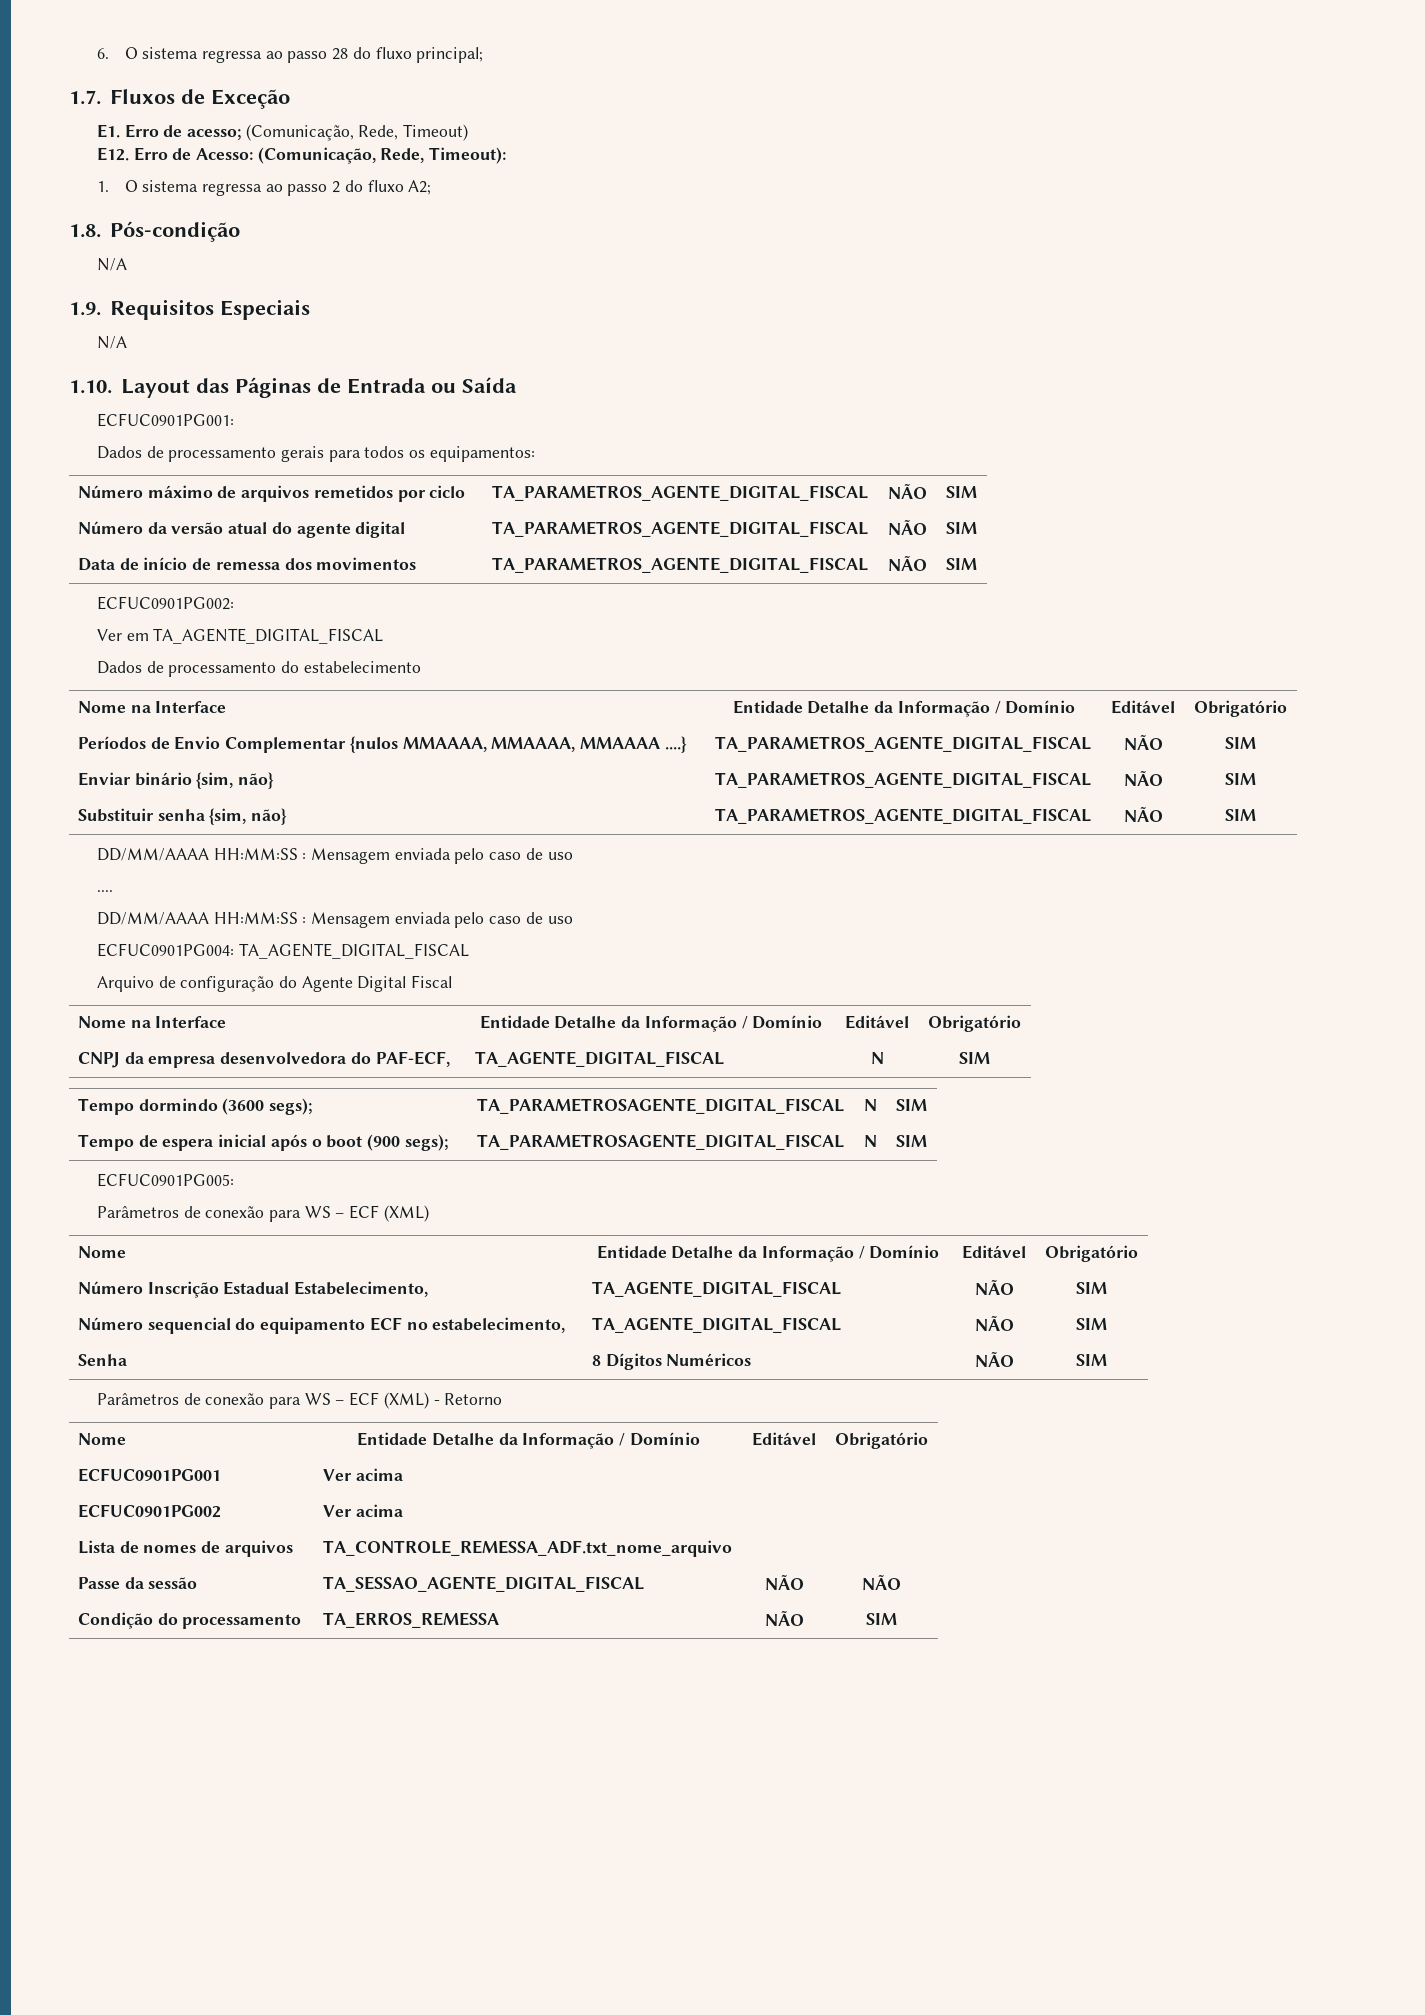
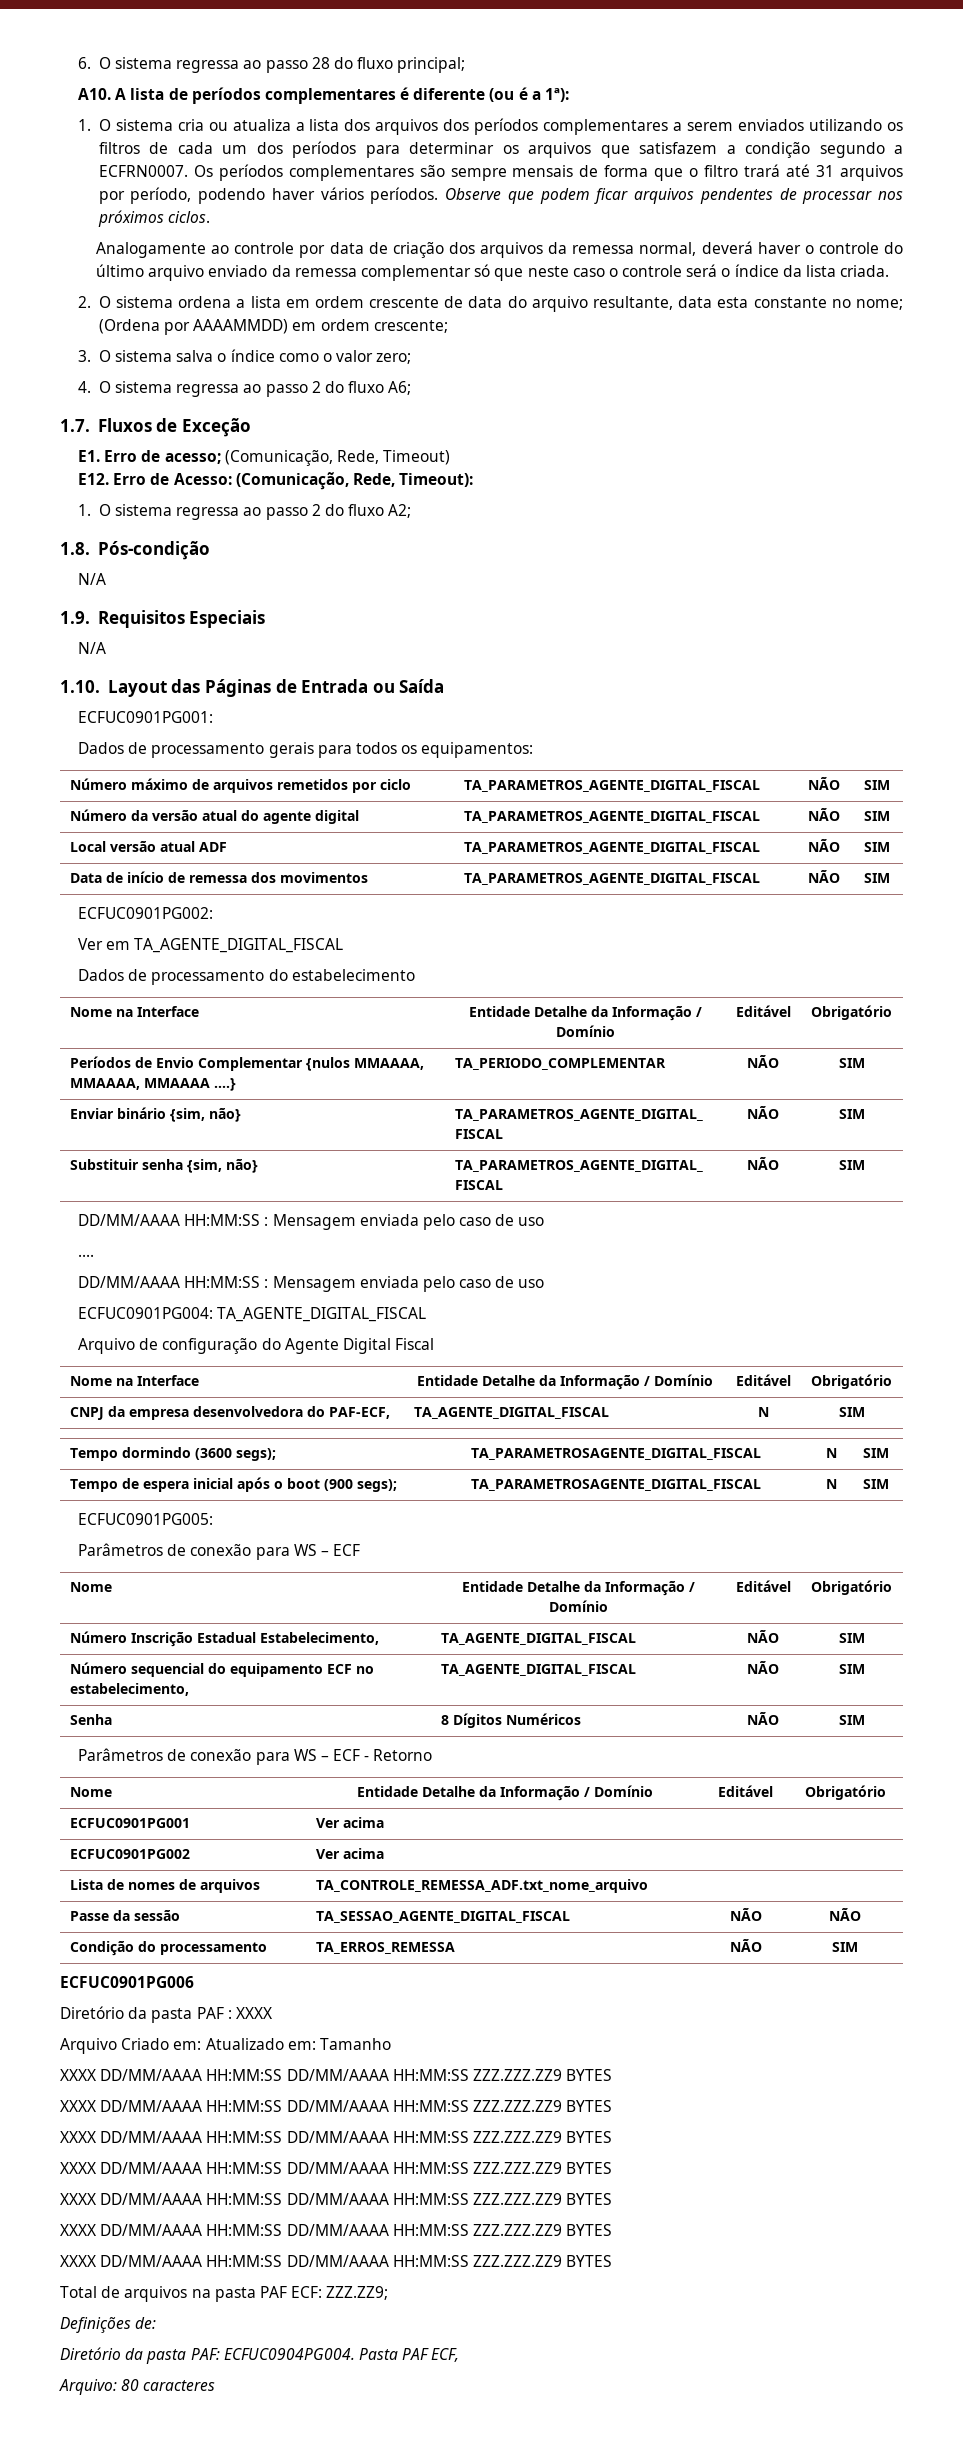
(484, 55) none -> [78,87,570,104] [78,118,903,135] [98,141,904,158] [98,164,904,181] [98,187,903,204] [97,210,210,227] [96,241,904,258] [96,264,890,281] [78,296,903,312] [98,319,448,335] [78,349,412,364] [78,381,412,397] // A10. A lista de períodos complementares é diferente (ou é a 1ª): // 1. O sistema cria ou atualiza a lista dos arquivos dos períodos complementares a serem enviados utilizando os filtros de cada um dos períodos para determinar os arquivos que satisfazem a condição segundo a ECFRN0007. Os períodos complementares são sempre mensais de forma que o filtro trará até 31 arquivos por período, podendo haver vários períodos. Observe que podem ficar arquivos pendentes de processar nos próximos ciclos. // Analogamente ao controle por data de criação dos arquivos da remessa normal, deverá haver o controle do último arquivo enviado da remessa complementar só que neste caso o controle será o índice da lista criada. // 2. O sistema ordena a lista em ordem crescente de data do arquivo resultante, data esta constante no nome; (Ordena por AAAAMMDD) em ordem crescente; // 3. O sistema salva o índice como o valor zero; // 4. O sistema regressa ao passo 2 do fluxo A6;
(977, 528) none -> [69,841,227,852] [463,842,760,854] [807,839,840,852] [864,842,890,852] // Local versão atual ADF | TA_PARAMETROS_AGENTE_DIGITAL_FISCAL | NÃO | SIM
[714,736,1091,752] TA_PARAMETROS_AGENTE_DIGITAL_FISCAL -> [454,1058,666,1070] TA_PERIODO_COMPLEMENTAR
[383,1205,429,1222] (XML) -> (361, 1550) none
[383,1392,429,1409] (XML) -> (361, 1755) none
(897, 1619) none -> [60,1976,194,1988] [60,2006,273,2023] [60,2038,391,2054] [60,2069,613,2081] [60,2100,613,2112] [60,2131,613,2143] [60,2162,613,2174] [60,2193,613,2205] [60,2224,613,2236] [60,2255,613,2267] [60,2286,389,2302] [60,2317,157,2333] [60,2347,460,2364] [59,2379,216,2395] // ECFUC0901PG006 // Diretório da pasta PAF : XXXX // Arquivo Criado em: Atualizado em: Tamanho // XXXX DD/MM/AAAA HH:MM:SS DD/MM/AAAA HH:MM:SS ZZZ.ZZZ.ZZ9 BYTES // XXXX DD/MM/AAAA HH:MM:SS DD/MM/AAAA HH:MM:SS ZZZ.ZZZ.ZZ9 BYTES // XXXX DD/MM/AAAA HH:MM:SS DD/MM/AAAA HH:MM:SS ZZZ.ZZZ.ZZ9 BYTES // XXXX DD/MM/AAAA HH:MM:SS DD/MM/AAAA HH:MM:SS ZZZ.ZZZ.ZZ9 BYTES // XXXX DD/MM/AAAA HH:MM:SS DD/MM/AAAA HH:MM:SS ZZZ.ZZZ.ZZ9 BYTES // XXXX DD/MM/AAAA HH:MM:SS DD/MM/AAAA HH:MM:SS ZZZ.ZZZ.ZZ9 BYTES // XXXX DD/MM/AAAA HH:MM:SS DD/MM/AAAA HH:MM:SS ZZZ.ZZZ.ZZ9 BYTES // Total de arquivos na pasta PAF ECF: ZZZ.ZZ9; // Definições de: // Diretório da pasta PAF: ECFUC0904PG004. Pasta PAF ECF, // Arquivo: 80 caracteres

